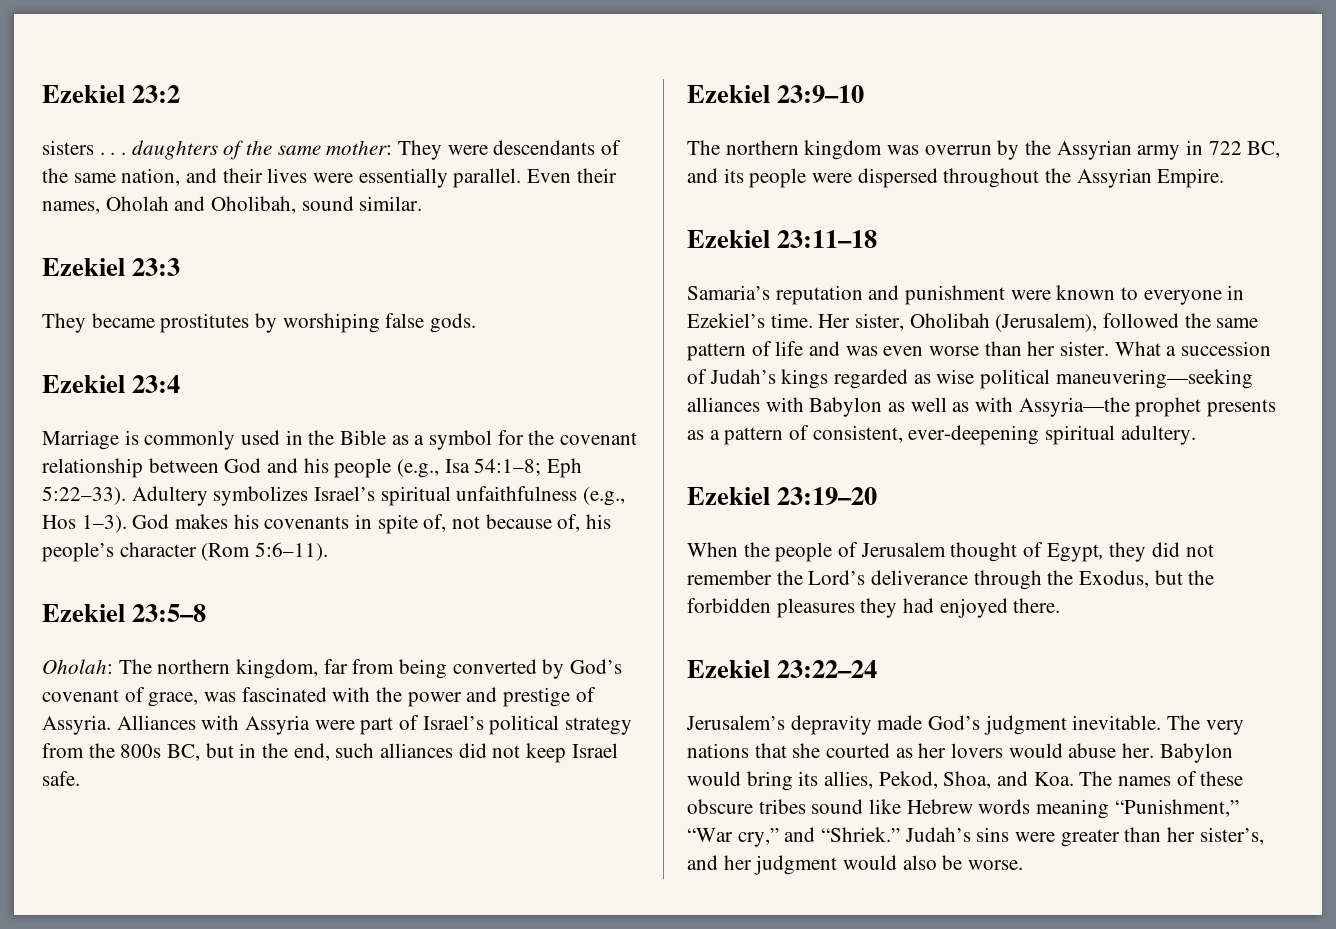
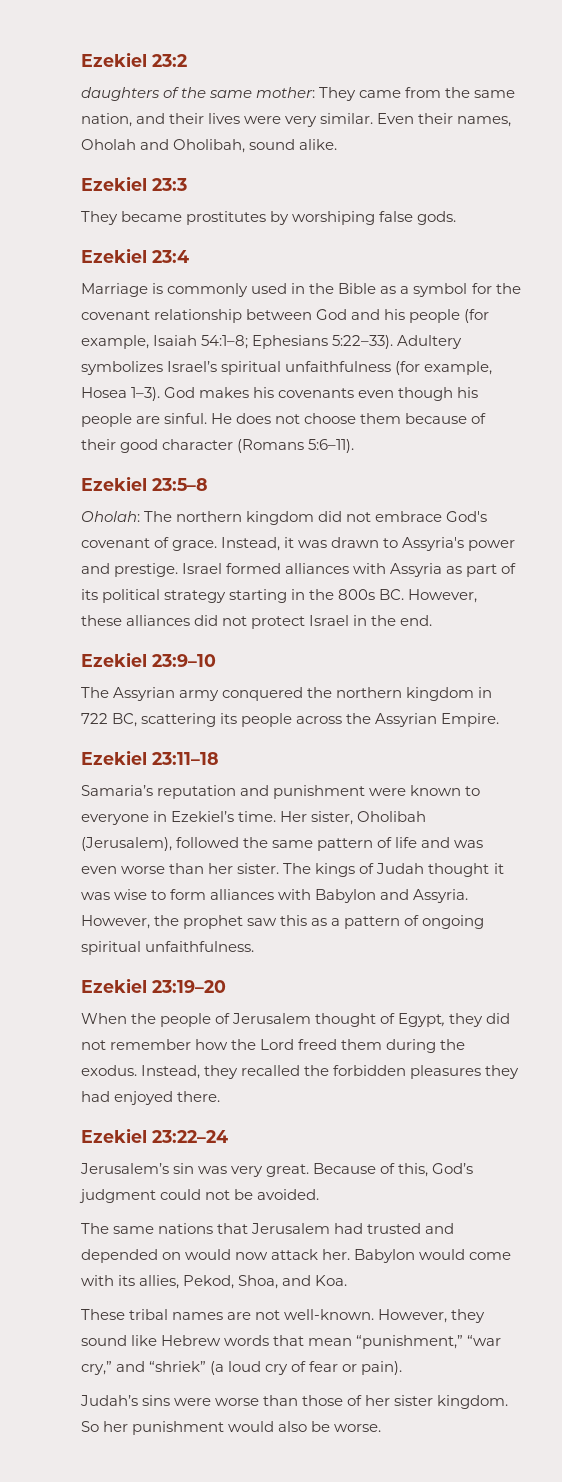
[42,140,127,155] sisters . . . -> (187, 60) none
[447,140,622,155] were descendants of -> [359,87,442,98] came from
[358,168,522,188] essentially parallel. -> [285,113,374,127] very similar.
[359,196,423,211] similar. -> [299,139,338,150] alike.
[397,458,583,478] (e.g., Isa 54:1–8; Eph -> [464,309,490,323] [81,335,329,349] (for example, Isaiah 54:1–8; Ephesians
[583,487,626,506] [42,515,76,529] (e.g., Hos -> [395,361,493,375] [81,387,127,398] (for example, Hosea
[355,514,612,534] [42,542,251,562] in spite of, not because of, his people’s character (Rom -> [358,387,479,401] [81,413,487,427] [81,439,305,453] even though his people are sinful. He does not choose them because of their good character (Romans
[236,659,623,679] [42,687,596,707] [42,715,196,735] kingdom, far from being converted by God’s covenant of grace, was fascinated with the power and prestige of Assyria. Alliances -> [246,511,488,525] [81,537,516,551] [81,563,350,577] kingdom did not embrace God's covenant of grace. Instead, it was drawn to Assyria's power and prestige. Israel formed alliances
[314,720,355,730] were -> [446,566,463,574] as
[422,715,484,730] Israel’s -> [81,589,98,600] its
[42,743,618,763] [42,771,80,786] [687,85,865,103] [687,140,1181,160] from the 800s BC, but in the end, such alliances did not keep Israel safe. // Ezekiel 23:9–10 // The northern kingdom was overrun by the Assyrian army -> [229,589,478,603] [81,615,433,629] [81,652,216,667] [81,687,475,701] starting in the 800s BC. However, these alliances did not protect Israel in the end. // Ezekiel 23:9–10 // The Assyrian army conquered the northern kingdom
[687,168,718,183] and -> [141,713,217,727] scattering
[812,168,1040,188] were dispersed throughout -> [296,716,343,724] across
[1114,341,1272,356] [687,369,1253,389] [687,397,1277,417] [687,425,1196,445] What a succession of Judah’s kings regarded as wise political maneuvering—seeking alliances with Babylon as well as with Assyria—the prophet presents as a pattern of consistent, ever-deepening spiritual adultery. -> [283,863,504,877] [81,889,469,903] [81,915,485,929] [81,941,255,955] The kings of Judah thought it was wise to form alliances with Babylon and Assyria. However, the prophet saw this as a pattern of ongoing spiritual unfaithfulness.
[776,570,1183,590] the Lord’s deliverance through the Exodus, but -> [195,1039,466,1053] [81,1065,301,1079] how the Lord freed them during the exodus. Instead, they recalled
[790,715,1244,735] [687,743,1117,758] depravity made God’s judgment inevitable. The very nations that she courted as her lovers would abuse -> [173,1163,474,1177] [79,1189,320,1203] [81,1223,455,1234] [81,1249,319,1263] sin was very great. Because of this, God’s judgment could not be avoided. // The same nations that Jerusalem had trusted and depended on would now attack
[746,771,793,791] bring -> [469,1252,512,1260] [81,1275,114,1286] come with
[1079,771,1244,786] [687,799,1239,819] [687,827,1264,847] [687,855,838,875] The names of these obscure tribes sound like Hebrew words meaning “Punishment,” “War cry,” and “Shriek.” Judah’s sins were greater than her sister’s, and her judgment -> [81,1309,486,1323] [81,1335,502,1349] [81,1361,403,1375] [80,1395,509,1409] [81,1421,225,1435] // These tribal names are not well-known. However, they sound like Hebrew words that mean “punishment,” “war cry,” and “shriek” (a loud cry of fear or pain). // Judah’s sins were worse than those of her sister kingdom. So her punishment

